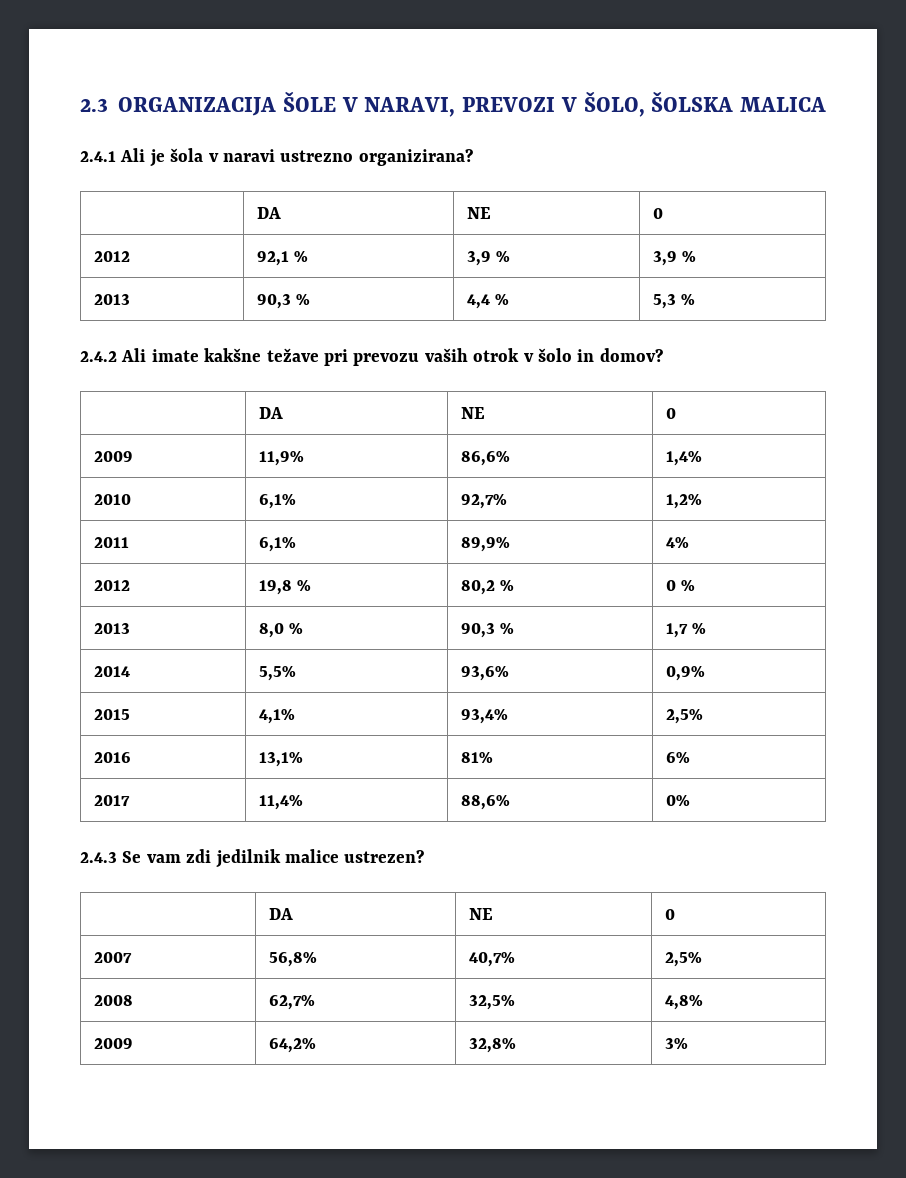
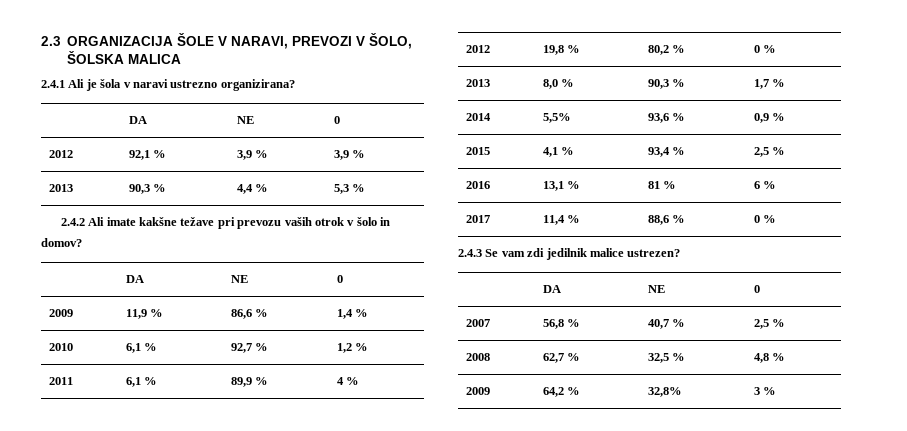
[259,451,305,466] [461,451,511,466] [666,451,703,466] [94,494,132,505] [259,494,297,509] [461,494,508,509] [666,494,703,509] [94,537,130,548] [259,537,297,552] [461,537,511,552] [666,537,690,548] 11,9% | 86,6% | 1,4% // 2010 | 6,1% | 92,7% | 1,2% // 2011 | 6,1% | 89,9% | 4% -> [125,309,164,319] [230,309,269,319] [336,309,369,319] [48,343,73,351] [125,343,158,353] [230,343,269,353] [336,343,369,353] [48,377,73,385] [125,377,158,387] [230,377,269,387] [336,377,360,385] 11,9 % | 86,6 % | 1,4 % // 2010 | 6,1 % | 92,7 % | 1,2 % // 2011 | 6,1 % | 89,9 % | 4 %
[461,666,510,681] [666,666,706,681] [94,709,131,720] [259,709,296,724] [461,709,509,724] [666,709,704,724] [94,752,132,763] [259,752,304,767] [461,752,494,763] [666,752,691,763] [94,795,131,806] [259,795,304,810] [461,795,511,810] [666,795,691,806] 93,6% | 0,9% // 2015 | 4,1% | 93,4% | 2,5% // 2016 | 13,1% | 81% | 6% // 2017 | 11,4% | 88,6% | 0% -> [647,113,686,123] [753,113,786,123] [465,147,490,155] [542,147,575,157] [647,147,686,157] [753,147,786,157] [465,181,490,189] [542,181,581,191] [647,181,677,189] [753,181,777,189] [465,215,490,223] [542,215,581,225] [647,215,686,225] [753,215,777,223] 93,6 % | 0,9 % // 2015 | 4,1 % | 93,4 % | 2,5 % // 2016 | 13,1 % | 81 % | 6 % // 2017 | 11,4 % | 88,6 % | 0 %
[269,952,318,967] [469,952,516,967] [665,952,703,967] [94,995,134,1006] [269,995,316,1010] [469,995,516,1010] [665,995,704,1010] [94,1038,134,1049] [269,1038,317,1053] 56,8% | 40,7% | 2,5% // 2008 | 62,7% | 32,5% | 4,8% // 2009 | 64,2% -> [542,319,581,329] [647,319,686,329] [753,319,786,329] [465,353,490,361] [542,353,581,363] [647,353,686,363] [753,353,786,363] [465,387,490,395] [542,387,581,397] 56,8 % | 40,7 % | 2,5 % // 2008 | 62,7 % | 32,5 % | 4,8 % // 2009 | 64,2 %
[665,1038,689,1049] 3% -> [753,387,777,395] 3 %

